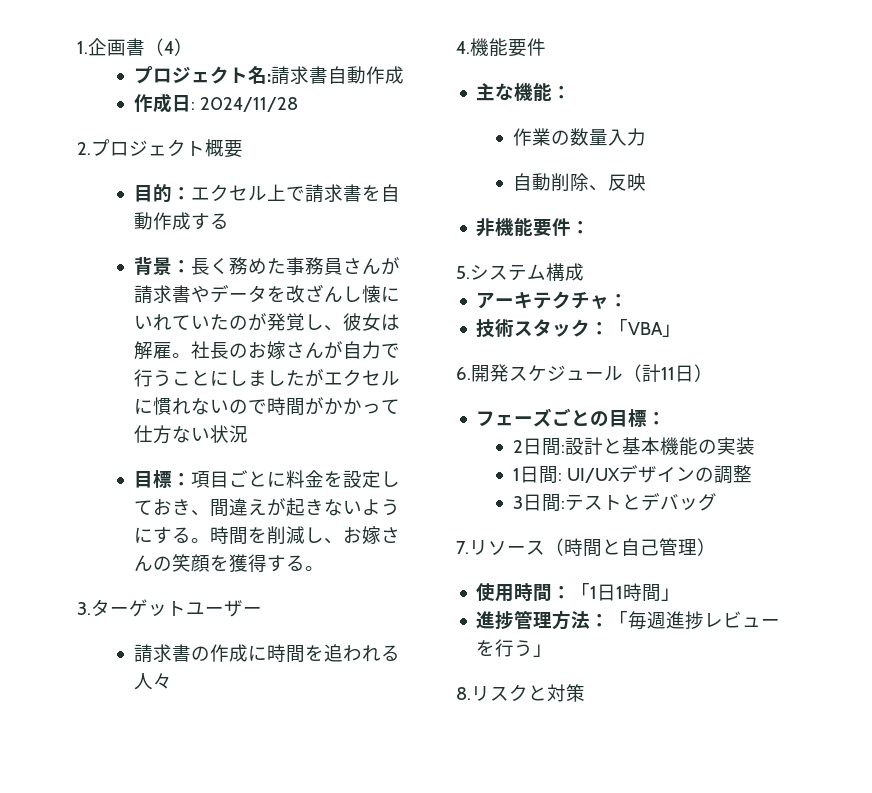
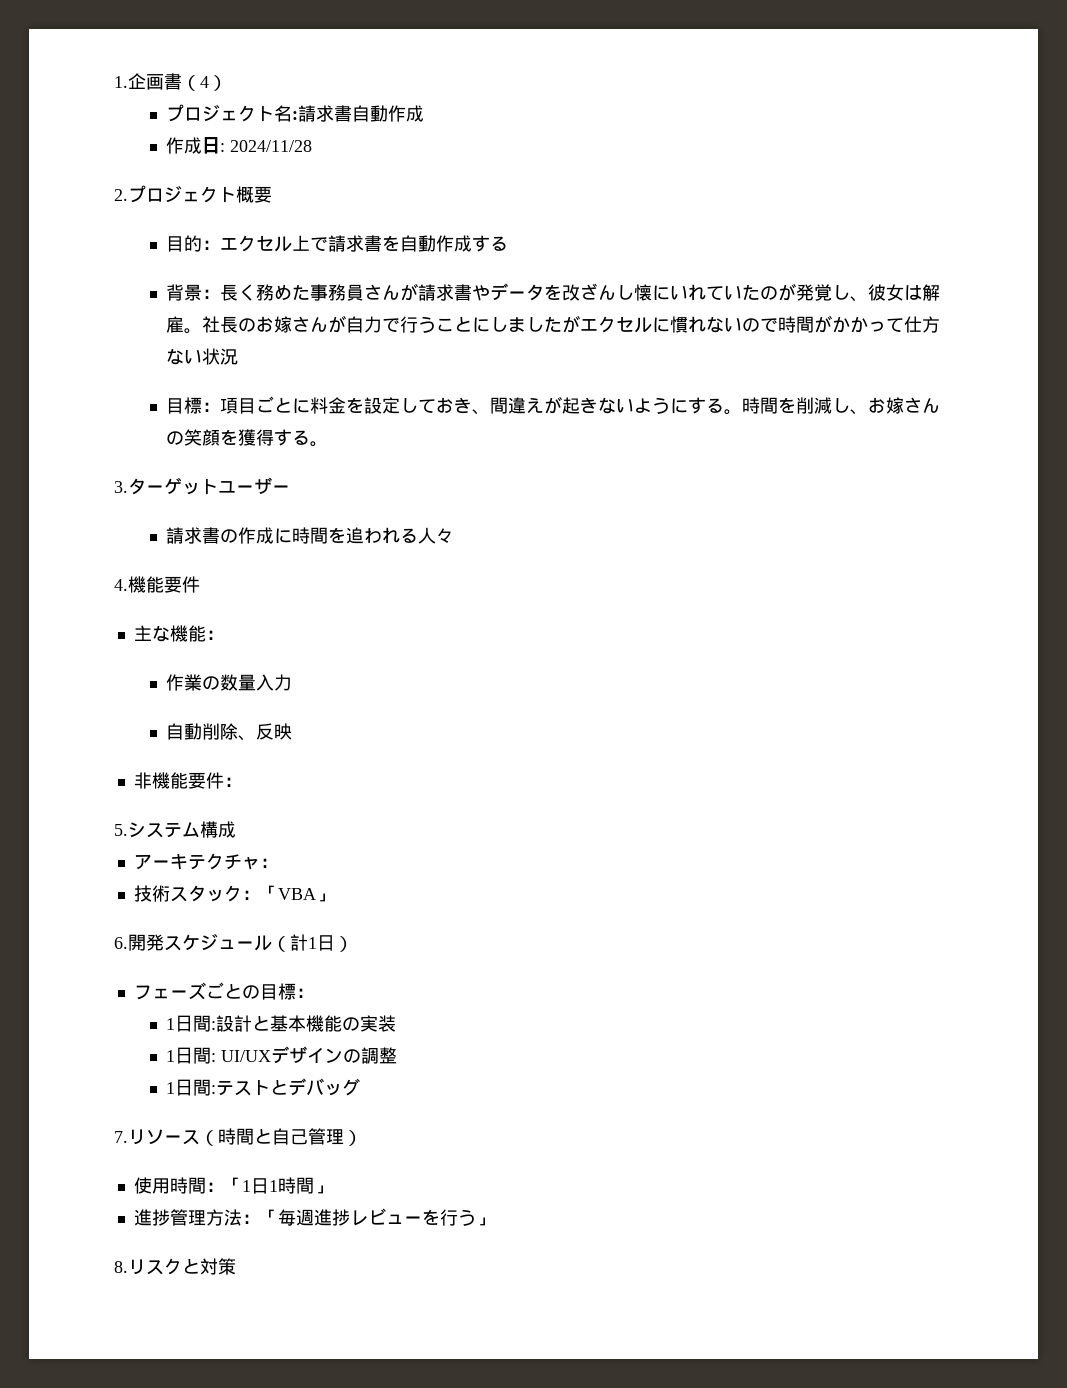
[661,367,675,380] 11 -> [308,937,317,949] 1
[512,440,523,453] 2 -> [166,1018,176,1030] 1
[512,496,523,509] 3 -> [166,1082,176,1094] 1

